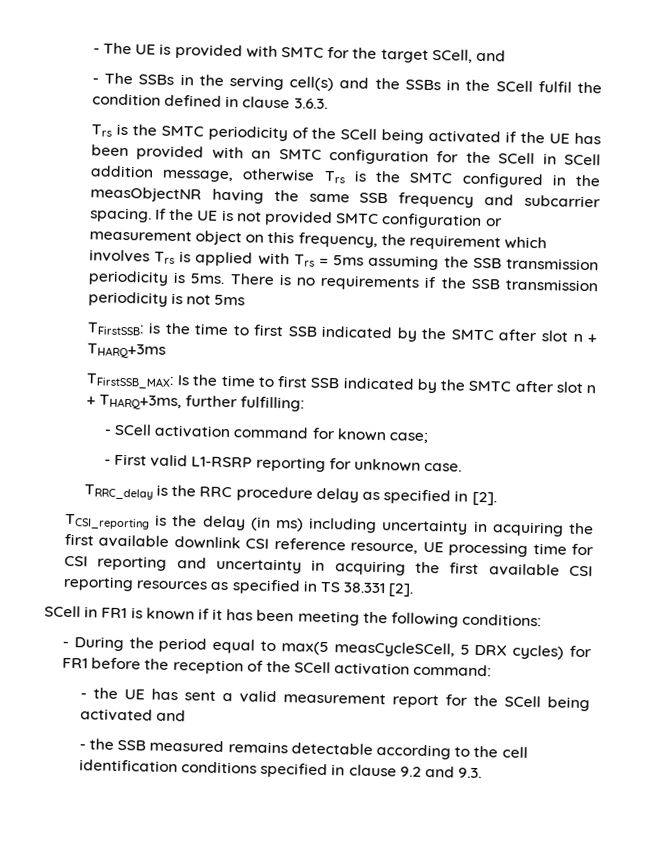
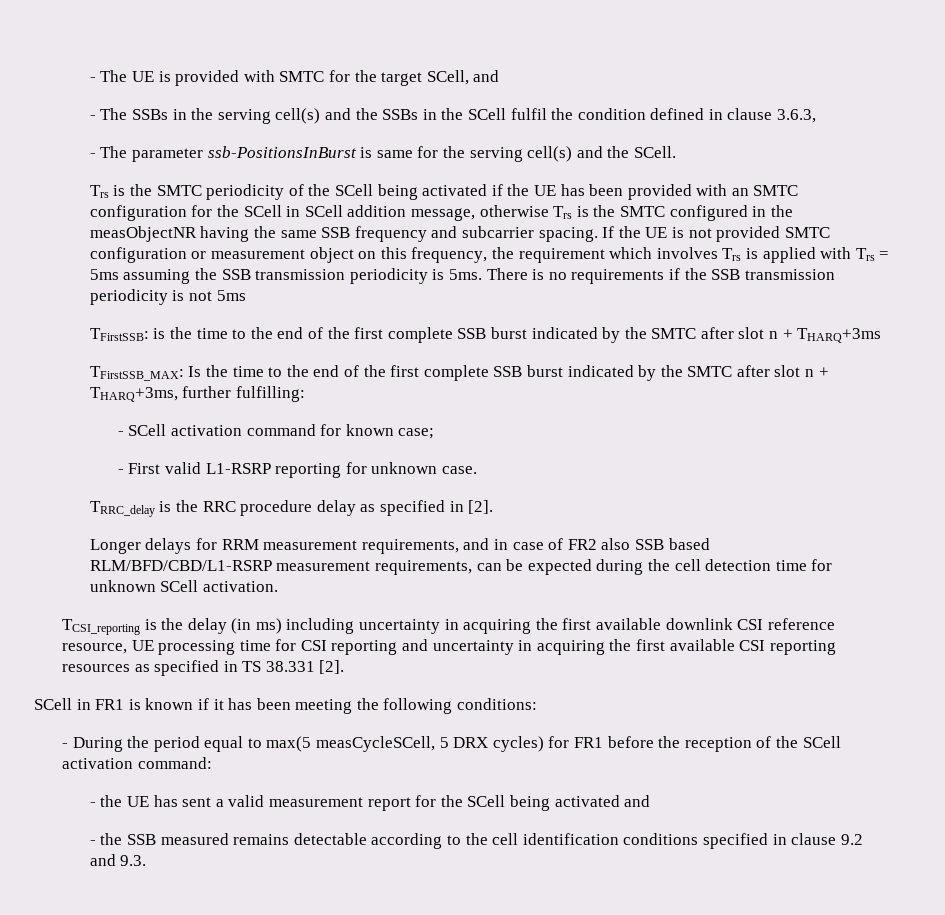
[293,98,328,109] 3.6.3. -> [777,109,817,123] [89,146,676,162] 3.6.3, // - The parameter ssb-PositionsInBurst is same for the serving cell(s) and the SCell.
[253,324,317,337] first SSB -> [250,327,527,343] the end of the first complete SSB burst
[277,376,340,389] first SSB -> [286,365,563,381] the end of the first complete SSB burst
(497, 498) none -> [89,538,710,554] [89,559,833,575] [89,580,279,592] // Longer delays for RRM measurement requirements, and in case of FR2 also SSB based RLM/BFD/CBD/L1-RSRP measurement requirements, can be expected during the cell detection time for unknown SCell activation.

